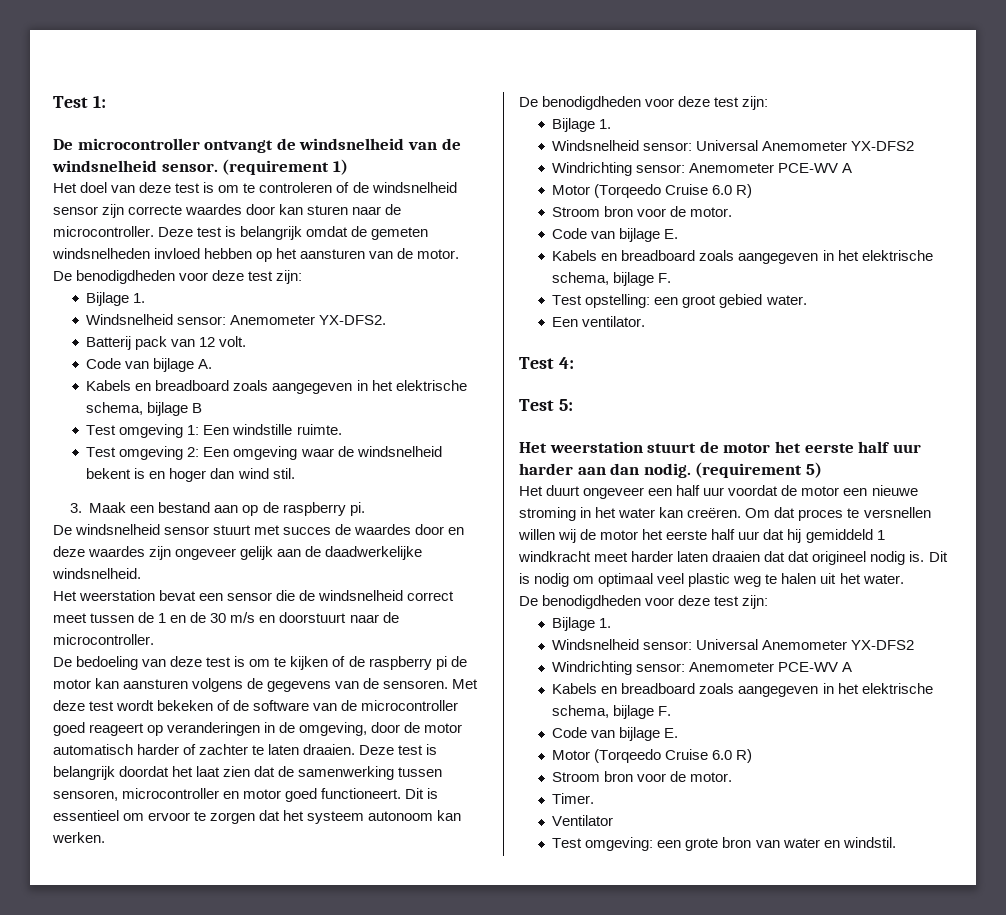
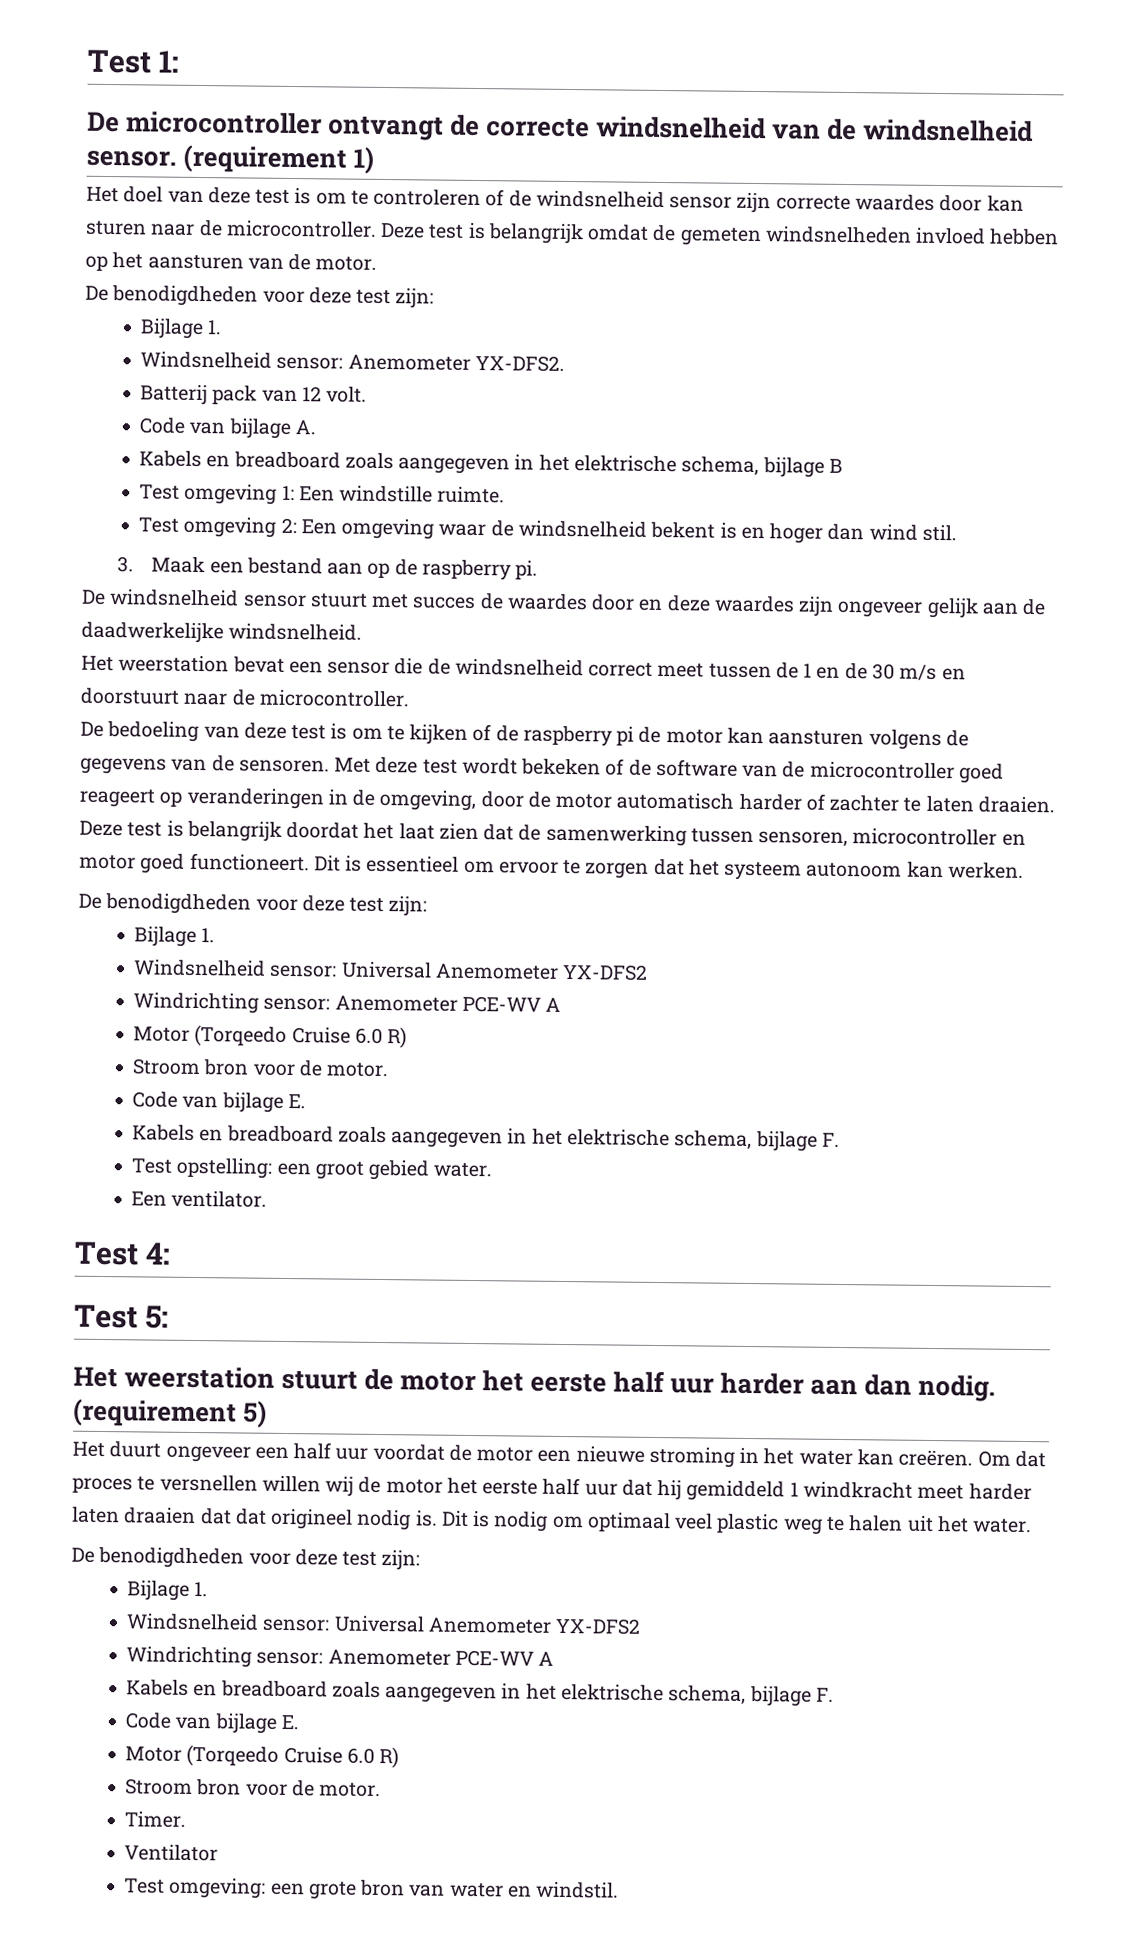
(296, 144) none -> [486,117,591,138] correcte

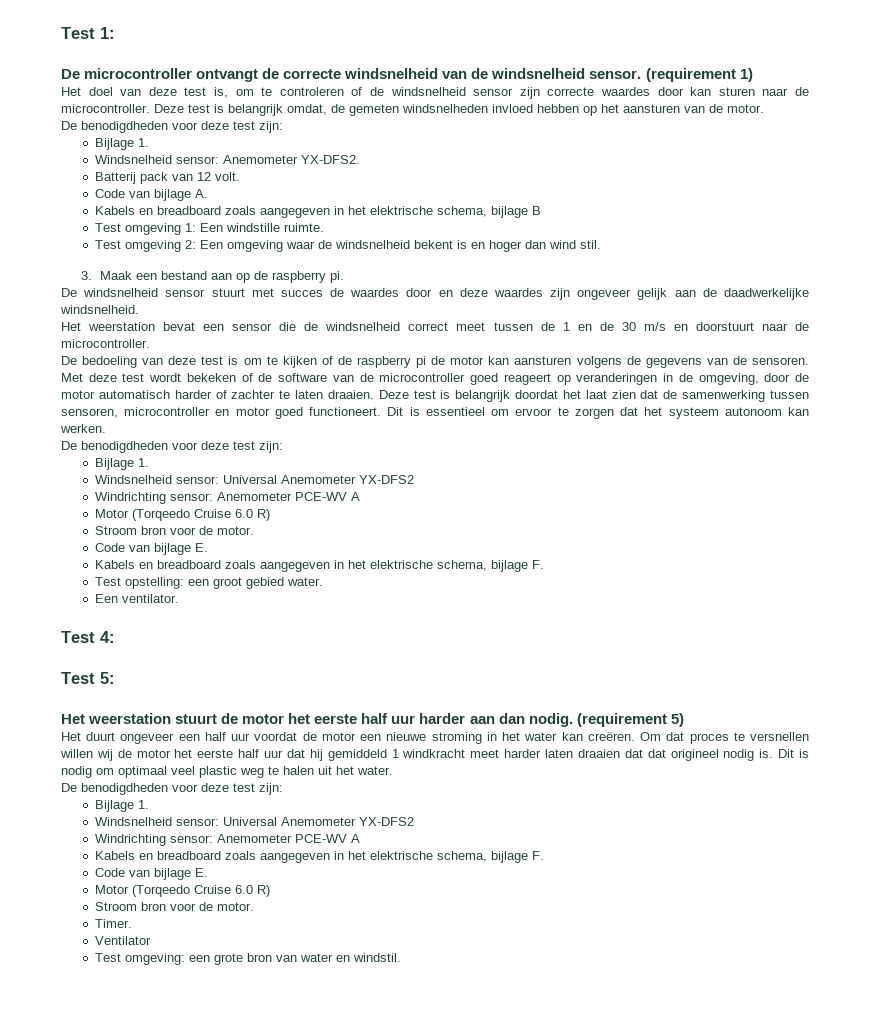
[294,188,312,205] is -> [213,87,228,98] is,
[587,224,650,241] omdat -> [287,104,327,115] omdat,

